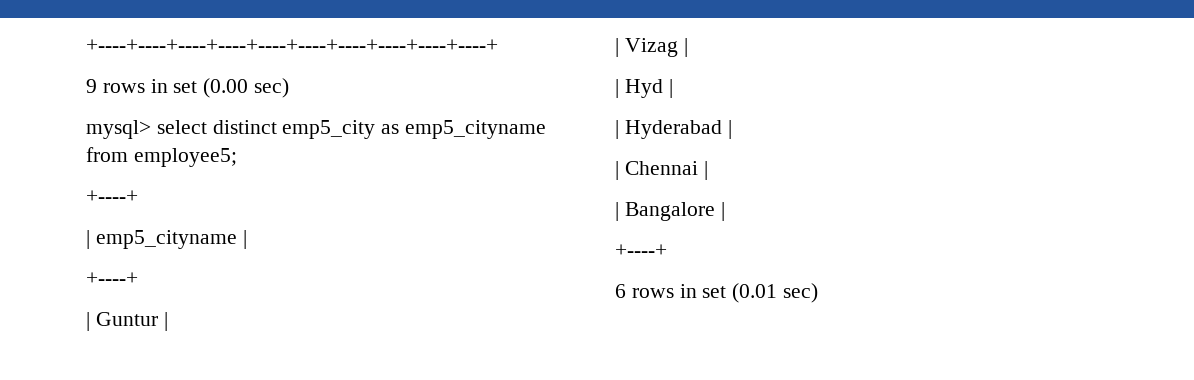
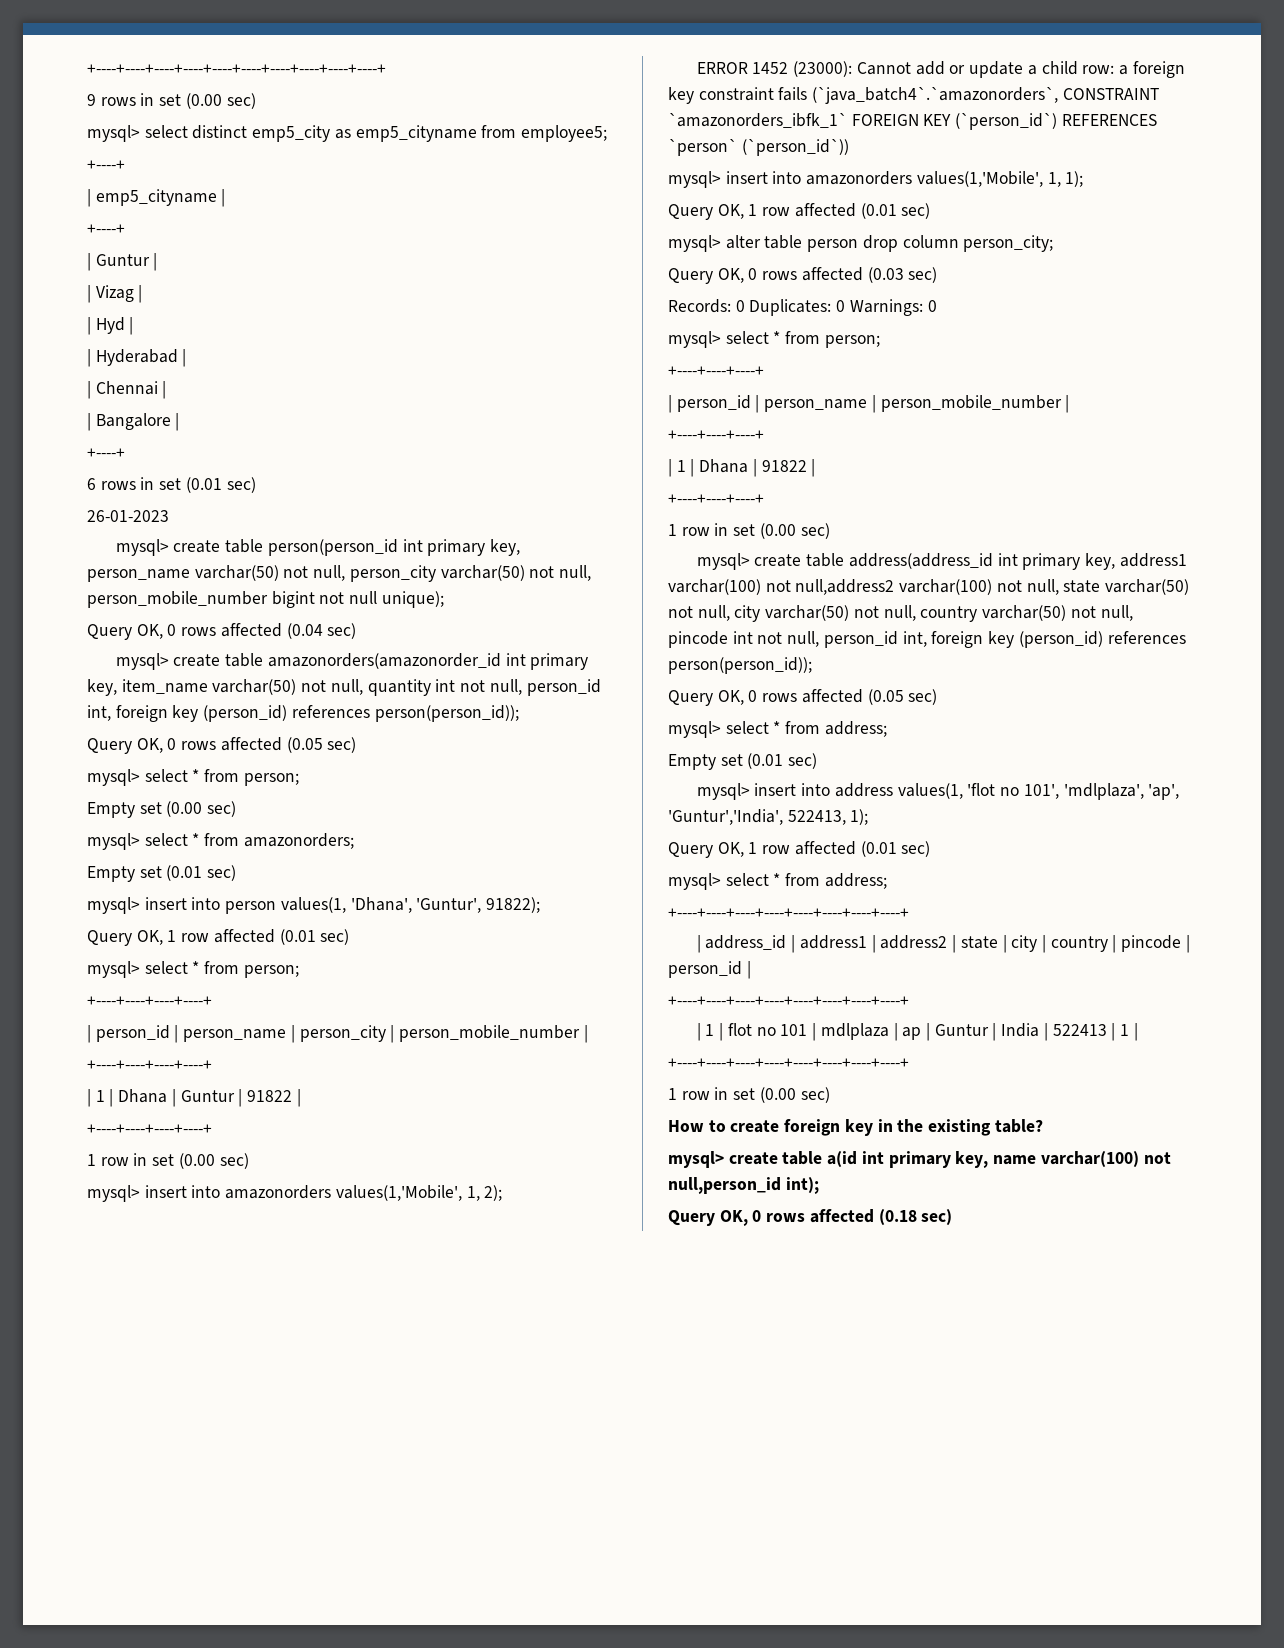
(819, 293) none -> [87,510,169,522] [115,539,521,556] [87,565,592,582] [87,591,444,608] [87,623,357,640] [115,653,589,670] [87,679,601,696] [87,705,519,722] [87,737,357,754] [87,769,299,786] [87,801,237,818] [87,833,354,850] [87,865,237,882] [87,897,541,914] [87,929,350,946] [87,961,299,978] [87,996,212,1006] [87,1025,588,1043] [87,1060,212,1070] [87,1089,301,1107] [87,1124,212,1134] [87,1153,249,1169] [87,1185,503,1202] [696,61,1185,78] [668,87,1159,104] [668,113,1157,130] [668,139,849,156] [668,171,1084,188] [668,203,931,220] [668,235,1054,252] [668,267,938,284] [668,299,937,316] [668,331,880,348] [668,366,764,376] [668,395,1070,413] [668,430,764,440] [668,459,816,477] [668,494,764,504] [668,523,830,539] [696,553,1187,570] [668,579,1190,595] [668,605,1133,622] [668,631,1186,648] [668,657,812,674] [668,689,938,706] [668,721,887,738] [668,753,818,770] [696,783,1180,800] [668,809,869,825] [668,841,931,858] [668,873,887,890] [668,908,909,918] [696,935,1190,953] [668,961,751,979] [668,996,909,1006] [696,1023,1138,1041] [668,1058,909,1068] [668,1087,830,1103] [668,1119,1043,1136] [668,1151,1171,1168] [668,1177,819,1194] [668,1209,953,1226] // 26-01-2023 // mysql> create table person(person_id int primary key, person_name varchar(50) not null, person_city varchar(50) not null, person_mobile_number bigint not null unique); // Query OK, 0 rows affected (0.04 sec) // mysql> create table amazonorders(amazonorder_id int primary key, item_name varchar(50) not null, quantity int not null, person_id int, foreign key (person_id) references person(person_id)); // Query OK, 0 rows affected (0.05 sec) // mysql> select * from person; // Empty set (0.00 sec) // mysql> select * from amazonorders; // Empty set (0.01 sec) // mysql> insert into person values(1, 'Dhana', 'Guntur', 91822); // Query OK, 1 row affected (0.01 sec) // mysql> select * from person; // +----+----+----+----+ // | person_id | person_name | person_city | person_mobile_number | // +----+----+----+----+ // | 1 | Dhana | Guntur | 91822 | // +----+----+----+----+ // 1 row in set (0.00 sec) // mysql> insert into amazonorders values(1,'Mobile', 1, 2); // ERROR 1452 (23000): Cannot add or update a child row: a foreign key constraint fails (`java_batch4`.`amazonorders`, CONSTRAINT `amazonorders_ibfk_1` FOREIGN KEY (`person_id`) REFERENCES `person` (`person_id`)) // mysql> insert into amazonorders values(1,'Mobile', 1, 1); // Query OK, 1 row affected (0.01 sec) // mysql> alter table person drop column person_city; // Query OK, 0 rows affected (0.03 sec) // Records: 0 Duplicates: 0 Warnings: 0 // mysql> select * from person; // +----+----+----+ // | person_id | person_name | person_mobile_number | // +----+----+----+ // | 1 | Dhana | 91822 | // +----+----+----+ // 1 row in set (0.00 sec) // mysql> create table address(address_id int primary key, address1 varchar(100) not null,address2 varchar(100) not null, state varchar(50) not null, city varchar(50) not null, country varchar(50) not null, pincode int not null, person_id int, foreign key (person_id) references person(person_id)); // Query OK, 0 rows affected (0.05 sec) // mysql> select * from address; // Empty set (0.01 sec) // mysql> insert into address values(1, 'flot no 101', 'mdlplaza', 'ap', 'Guntur','India', 522413, 1); // Query OK, 1 row affected (0.01 sec) // mysql> select * from address; // +----+----+----+----+----+----+----+----+ // | address_id | address1 | address2 | state | city | country | pincode | person_id | // +----+----+----+----+----+----+----+----+ // | 1 | flot no 101 | mdlplaza | ap | Guntur | India | 522413 | 1 | // +----+----+----+----+----+----+----+----+ // 1 row in set (0.00 sec) // How to create foreign key in the existing table? // mysql> create table a(id int primary key, name varchar(100) not null,person_id int); // Query OK, 0 rows affected (0.18 sec)

